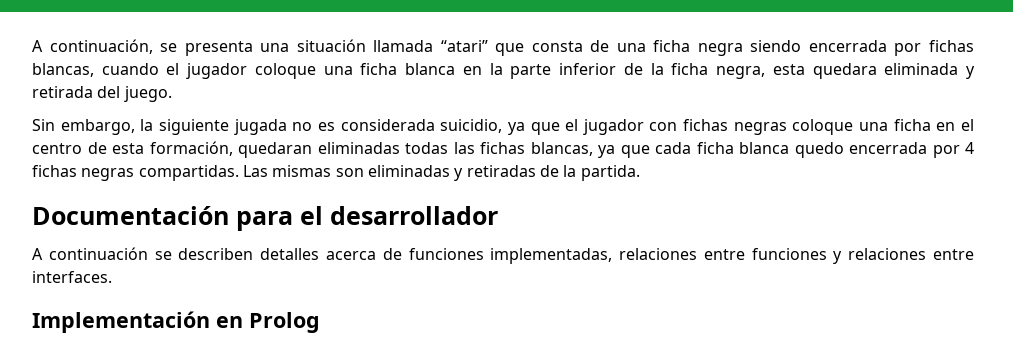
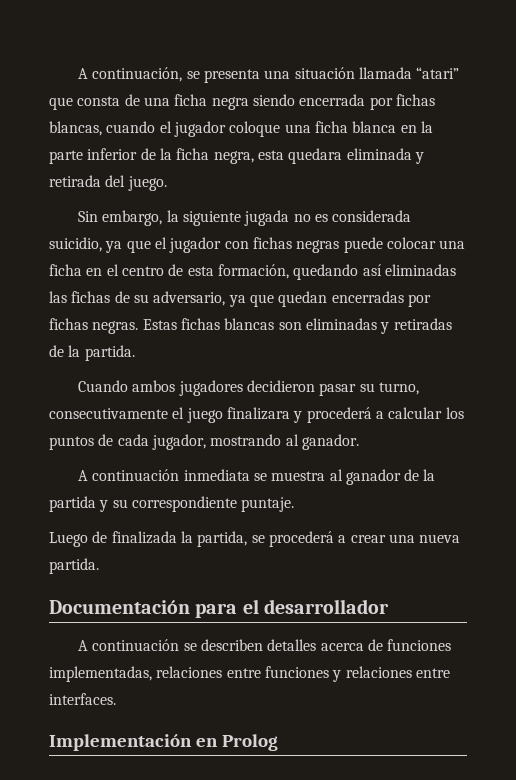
[792,119,854,135] coloque -> [343,237,436,253] puede colocar
[238,142,974,158] [32,165,332,181] quedaran eliminadas todas las fichas blancas, ya que cada ficha blanca quedo encerrada por 4 fichas negras compartidas. Las mismas -> [293,264,456,280] [49,291,431,307] [49,318,275,334] quedando así eliminadas las fichas de su adversario, ya que quedan encerradas por fichas negras. Estas fichas blancas
(640, 173) none -> [77,380,419,396] [49,407,464,423] [49,434,359,450] [77,469,436,485] [49,496,295,512] [49,531,461,547] [49,558,99,574] // Cuando ambos jugadores decidieron pasar su turno, consecutivamente el juego finalizara y procederá a calcular los puntos de cada jugador, mostrando al ganador. // A continuación inmediata se muestra al ganador de la partida y su correspondiente puntaje. // Luego de finalizada la partida, se procederá a crear una nueva partida.

